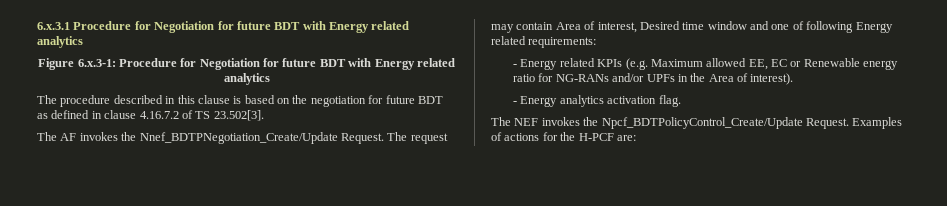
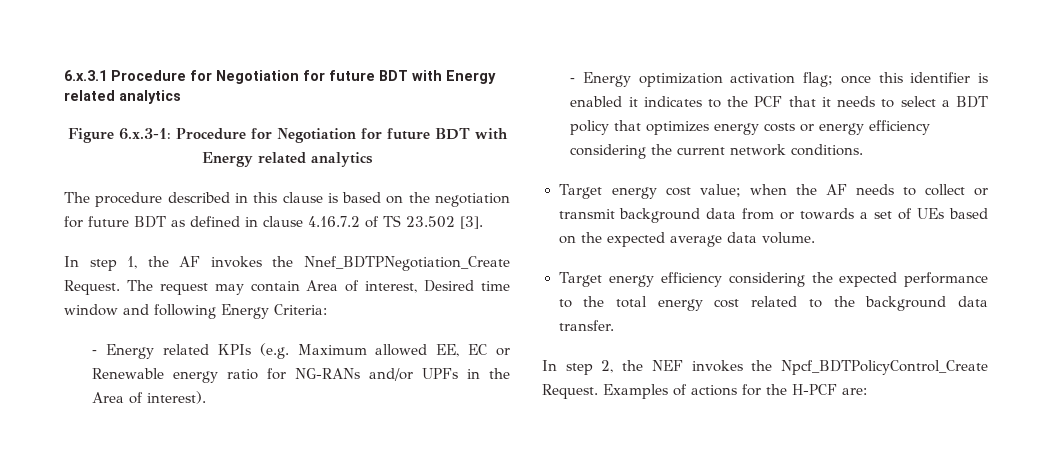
[213,110,264,121] [37,132,57,141] 23.502[3]. // The -> [406,216,483,229] [64,256,169,271] 23.502 [3]. // In step 1, the
[139,132,338,144] Nnef_BDTPNegotiation_Create/Update -> [304,256,510,271] Nnef_BDTPNegotiation_Create
[771,21,893,33] [491,36,597,48] one of following Energy related requirements: -> [154,304,327,319] following Energy Criteria:
[559,95,681,107] [491,117,511,126] analytics activation flag. // The -> [638,72,988,87] [570,96,988,108] [570,120,931,135] [570,144,864,159] [558,184,988,199] [558,208,988,223] [558,232,815,247] [558,272,988,287] [558,296,988,311] [558,320,615,331] [542,360,644,375] optimization activation flag; once this identifier is enabled it indicates to the PCF that it needs to select a BDT policy that optimizes energy costs or energy efficiency considering the current network conditions. // Target energy cost value; when the AF needs to collect or transmit background data from or towards a set of UEs based on the expected average data volume. // Target energy efficiency considering the expected performance to the total energy cost related to the background data transfer. // In step 2, the
[601,117,803,129] Npcf_BDTPolicyControl_Create/Update -> [781,360,988,375] Npcf_BDTPolicyControl_Create

